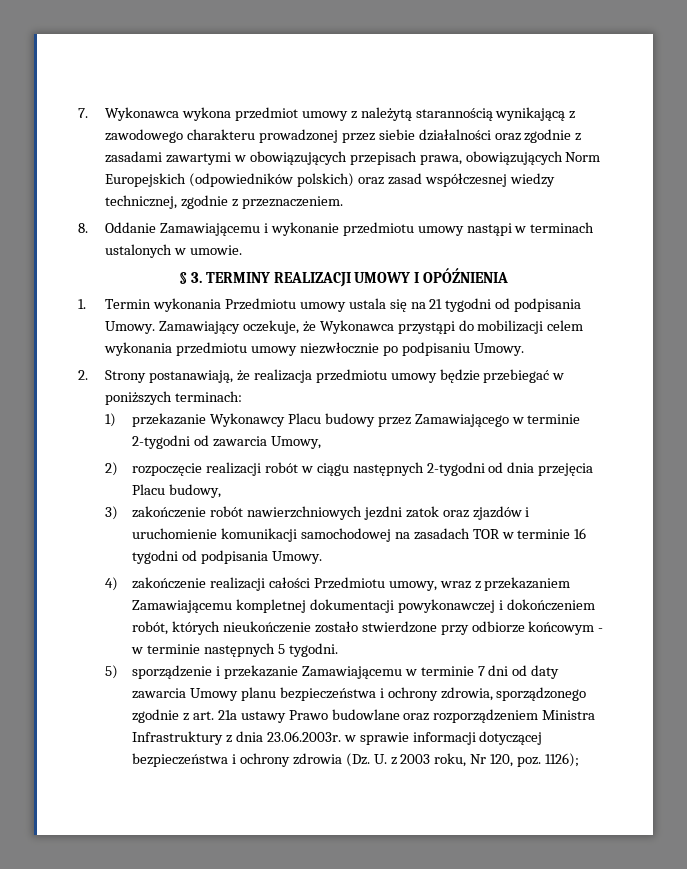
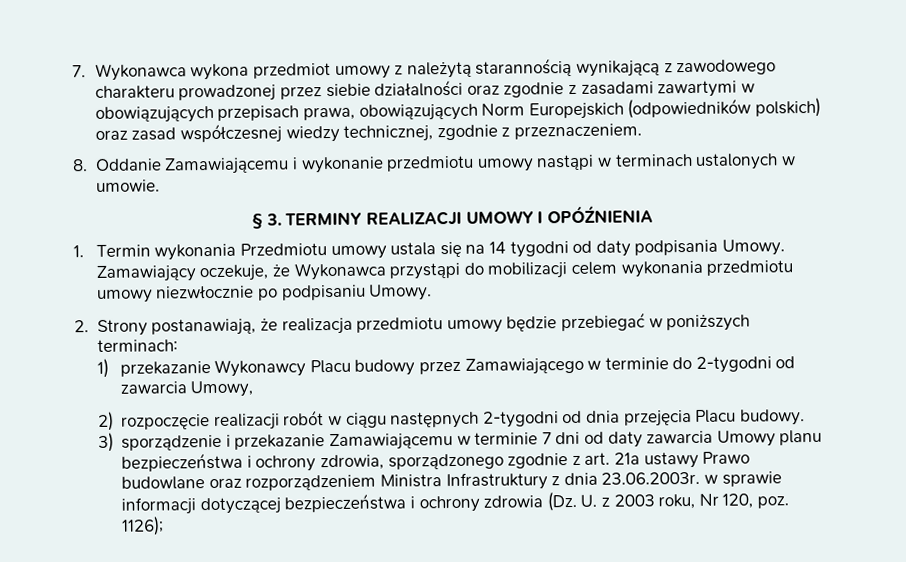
[429,298,511,312] 21 tygodni od -> [488,240,631,258] 14 tygodni od daty
(581, 419) none -> [672,356,693,370] do
[168,484,221,498] [105,506,530,520] [132,528,587,542] [132,550,322,564] [105,577,571,591] [132,599,595,613] [132,621,604,635] [131,643,338,657] [105,665,119,679] budowy, // 3) zakończenie robót nawierzchniowych jezdni zatok oraz zjazdów i uruchomienie komunikacji samochodowej na zasadach TOR w terminie 16 tygodni od podpisania Umowy. // 4) zakończenie realizacji całości Przedmiotu umowy, wraz z przekazaniem Zamawiającemu kompletnej dokumentacji powykonawczej i dokończeniem robót, których nieukończenie zostało stwierdzone przy odbiorze końcowym - w terminie następnych 5 tygodni. // 5) -> [739,409,805,426] [97,432,114,452] budowy. // 3)

